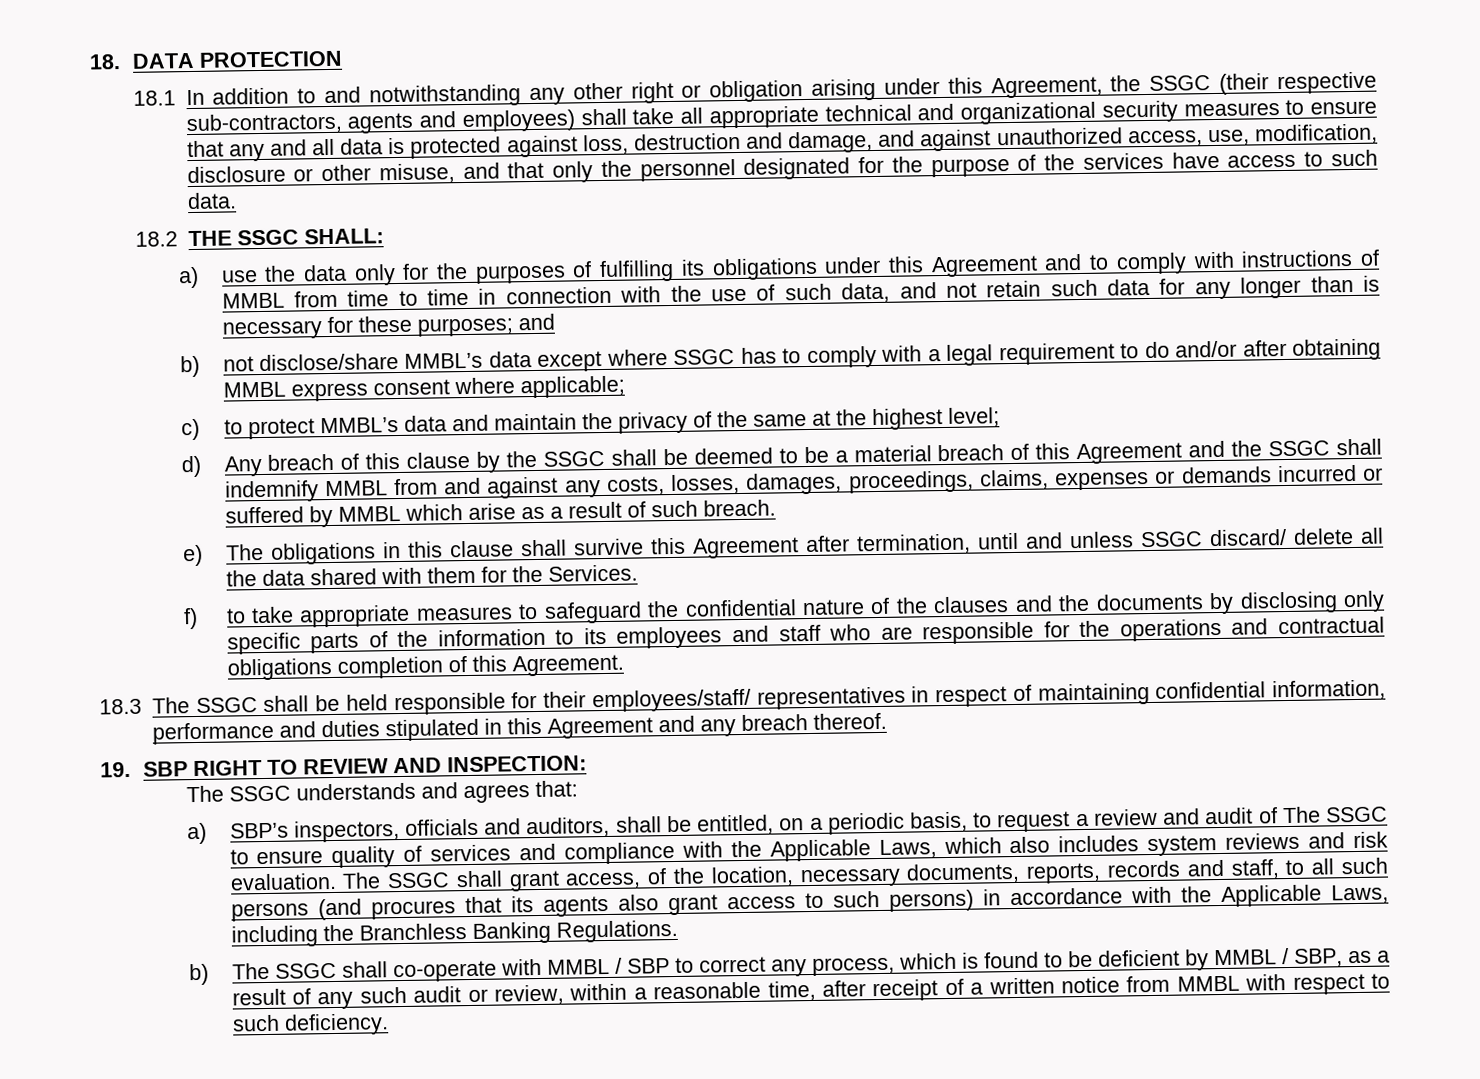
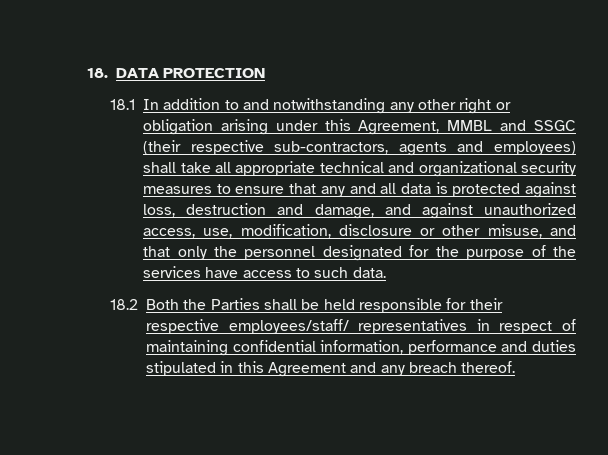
[1110,75,1142,92] the -> [447,120,527,131] MMBL and
[187,228,384,247] [177,249,1381,289] [221,275,1381,309] [221,313,555,340] [179,338,1381,378] [222,375,625,402] [180,407,1000,441] [180,438,1382,478] [224,464,1383,503] [224,499,776,528] [182,527,1384,567] [225,564,638,587] [182,590,1385,630] [226,616,1385,655] [226,654,624,681] [99,697,258,715] THE SSGC SHALL: // a) use the data only for the purposes of fulfilling its obligations under this Agreement and to comply with instructions of MMBL from time to time in connection with the use of such data, and not retain such data for any longer than is necessary for these purposes; and // b) not disclose/share MMBL’s data except where SSGC has to comply with a legal requirement to do and/or after obtaining MMBL express consent where applicable; // c) to protect MMBL’s data and maintain the privacy of the same at the highest level; // d) Any breach of this clause by the SSGC shall be deemed to be a material breach of this Agreement and the SSGC shall indemnify MMBL from and against any costs, losses, damages, proceedings, claims, expenses or demands incurred or suffered by MMBL which arise as a result of such breach. // e) The obligations in this clause shall survive this Agreement after termination, until and unless SSGC discard/ delete all the data shared with them for the Services. // f) to take appropriate measures to safeguard the confidential nature of the clauses and the documents by disclosing only specific parts of the information to its employees and staff who are responsible for the operations and contractual obligations completion of this Agreement. // 18.3 The SSGC -> [146,298,260,310] Both the Parties
(586, 699) none -> [146,319,220,334] respective
[100,755,587,778] [185,780,578,804] [186,806,1389,845] [229,831,1389,869] [229,857,1388,892] [230,884,1389,922] [230,919,678,948] [188,948,1391,986] [231,973,1391,1010] [231,1013,389,1036] // 19. SBP RIGHT TO REVIEW AND INSPECTION: // The SSGC understands and agrees that: // a) SBP’s inspectors, officials and auditors, shall be entitled, on a periodic basis, to request a review and audit of The SSGC to ensure quality of services and compliance with the Applicable Laws, which also includes system reviews and risk evaluation. The SSGC shall grant access, of the location, necessary documents, reports, records and staff, to all such persons (and procures that its agents also grant access to such persons) in accordance with the Applicable Laws, including the Branchless Banking Regulations. // b) The SSGC shall co-operate with MMBL / SBP to correct any process, which is found to be deficient by MMBL / SBP, as a result of any such audit or review, within a reasonable time, after receipt of a written notice from MMBL with respect to such deficiency. -> (516, 367) none

